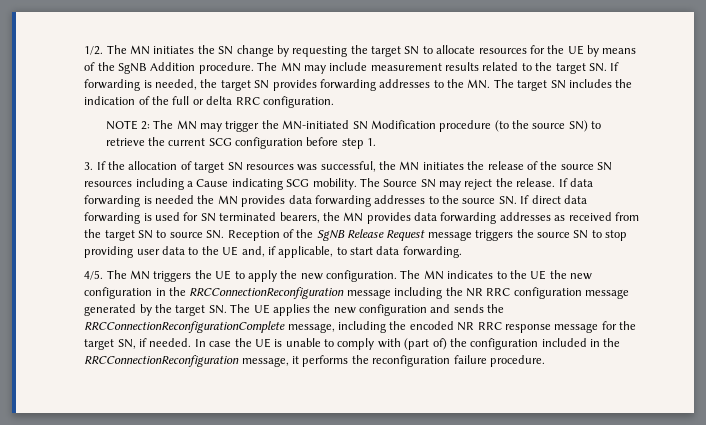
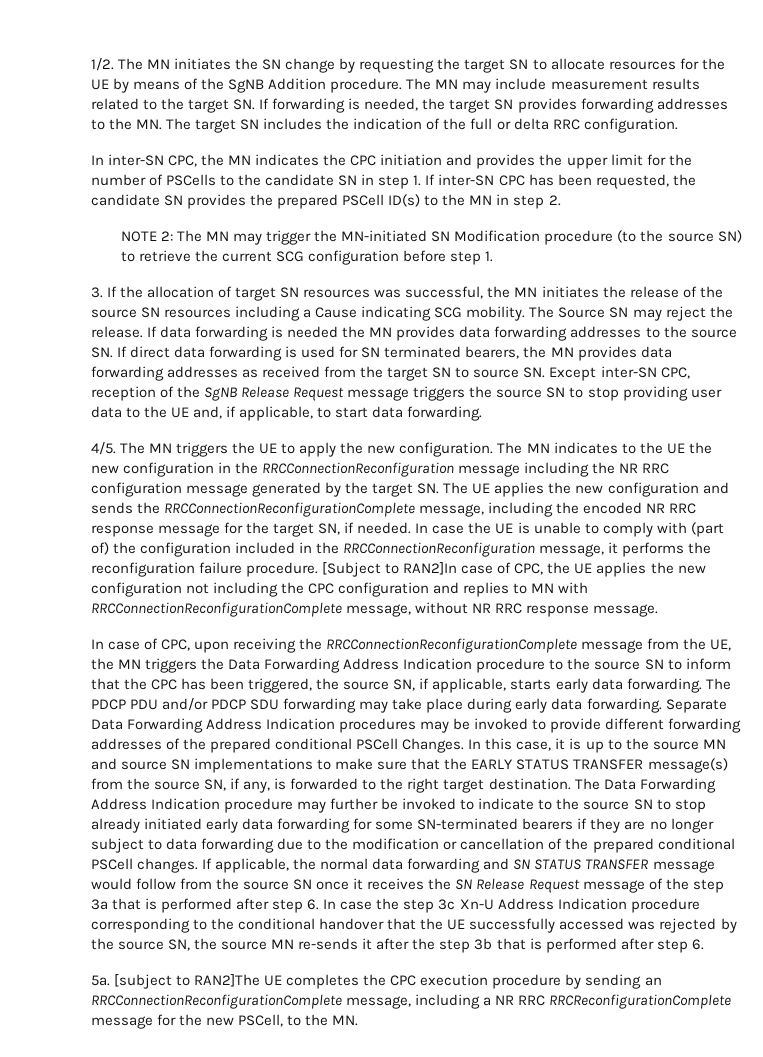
(334, 102) none -> [90,154,692,169] [90,174,696,189] [90,194,561,209] // In inter-SN CPC, the MN indicates the CPC initiation and provides the upper limit for the number of PSCells to the candidate SN in step 1. If inter-SN CPC has been requested, the candidate SN provides the prepared PSCell ID(s) to the MN in step 2.
[227,230,280,241] Reception -> [549,366,690,381] [90,386,156,401] Except inter-SN CPC, reception
(545, 361) none -> [322,562,706,577] [90,582,589,597] [90,602,659,617] [90,638,732,653] [90,658,731,673] [90,678,731,693] [90,698,727,713] [90,718,742,733] [90,738,726,753] [90,758,728,773] [90,778,716,793] [90,798,706,813] [90,818,714,833] [90,838,735,853] [90,858,715,873] [90,878,724,893] [90,898,700,913] [90,918,737,933] [90,938,704,953] [90,974,662,989] [90,994,732,1009] [90,1014,359,1029] [Subject to RAN2]In case of CPC, the UE applies the new configuration not including the CPC configuration and replies to MN with RRCConnectionReconfigurationComplete message, without NR RRC response message. // In case of CPC, upon receiving the RRCConnectionReconfigurationComplete message from the UE, the MN triggers the Data Forwarding Address Indication procedure to the source SN to inform that the CPC has been triggered, the source SN, if applicable, starts early data forwarding. The PDCP PDU and/or PDCP SDU forwarding may take place during early data forwarding. Separate Data Forwarding Address Indication procedures may be invoked to provide different forwarding addresses of the prepared conditional PSCell Changes. In this case, it is up to the source MN and source SN implementations to make sure that the EARLY STATUS TRANSFER message(s) from the source SN, if any, is forwarded to the right target destination. The Data Forwarding Address Indication procedure may further be invoked to indicate to the source SN to stop already initiated early data forwarding for some SN-terminated bearers if they are no longer subject to data forwarding due to the modification or cancellation of the prepared conditional PSCell changes. If applicable, the normal data forwarding and SN STATUS TRANSFER message would follow from the source SN once it receives the SN Release Request message of the step 3a that is performed after step 6. In case the step 3c Xn-U Address Indication procedure corresponding to the conditional handover that the UE successfully accessed was rejected by the source SN, the source MN re-sends it after the step 3b that is performed after step 6. // 5a. [subject to RAN2]The UE completes the CPC execution procedure by sending an RRCConnectionReconfigurationComplete message, including a NR RRC RRCReconfigurationComplete message for the new PSCell, to the MN.

